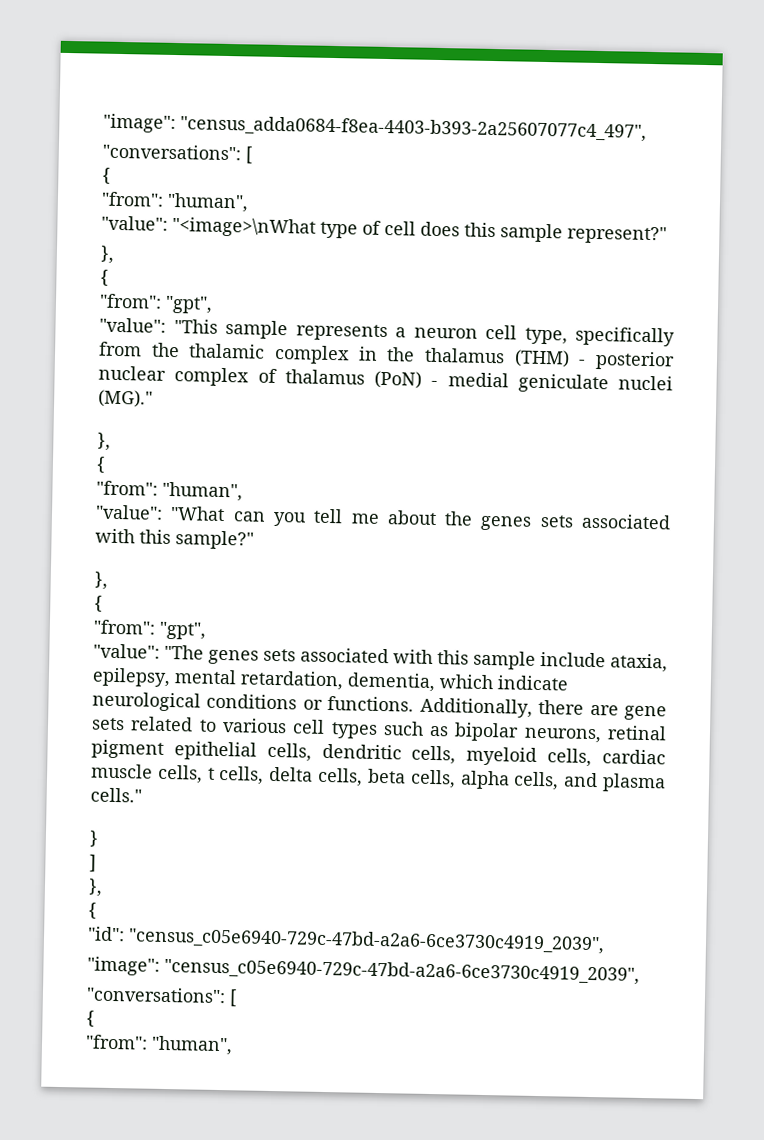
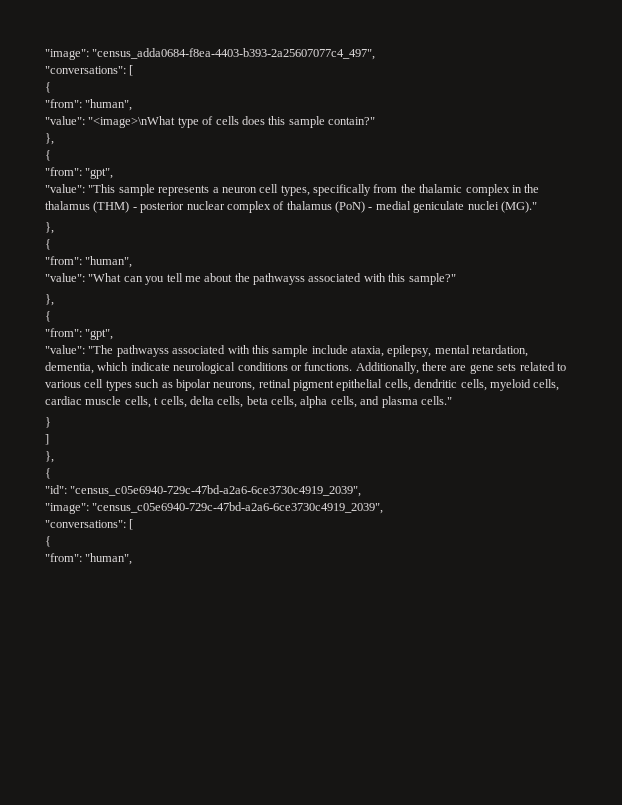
[384,220,416,236] cell -> [215,116,239,125] cells
[567,225,667,245] represent?" -> [328,117,375,125] contain?"
[524,327,568,345] type, -> [280,185,310,196] types,
[480,514,574,531] genes sets -> [253,273,305,285] pathwayss
[208,648,296,665] genes sets -> [116,345,169,357] pathwayss

